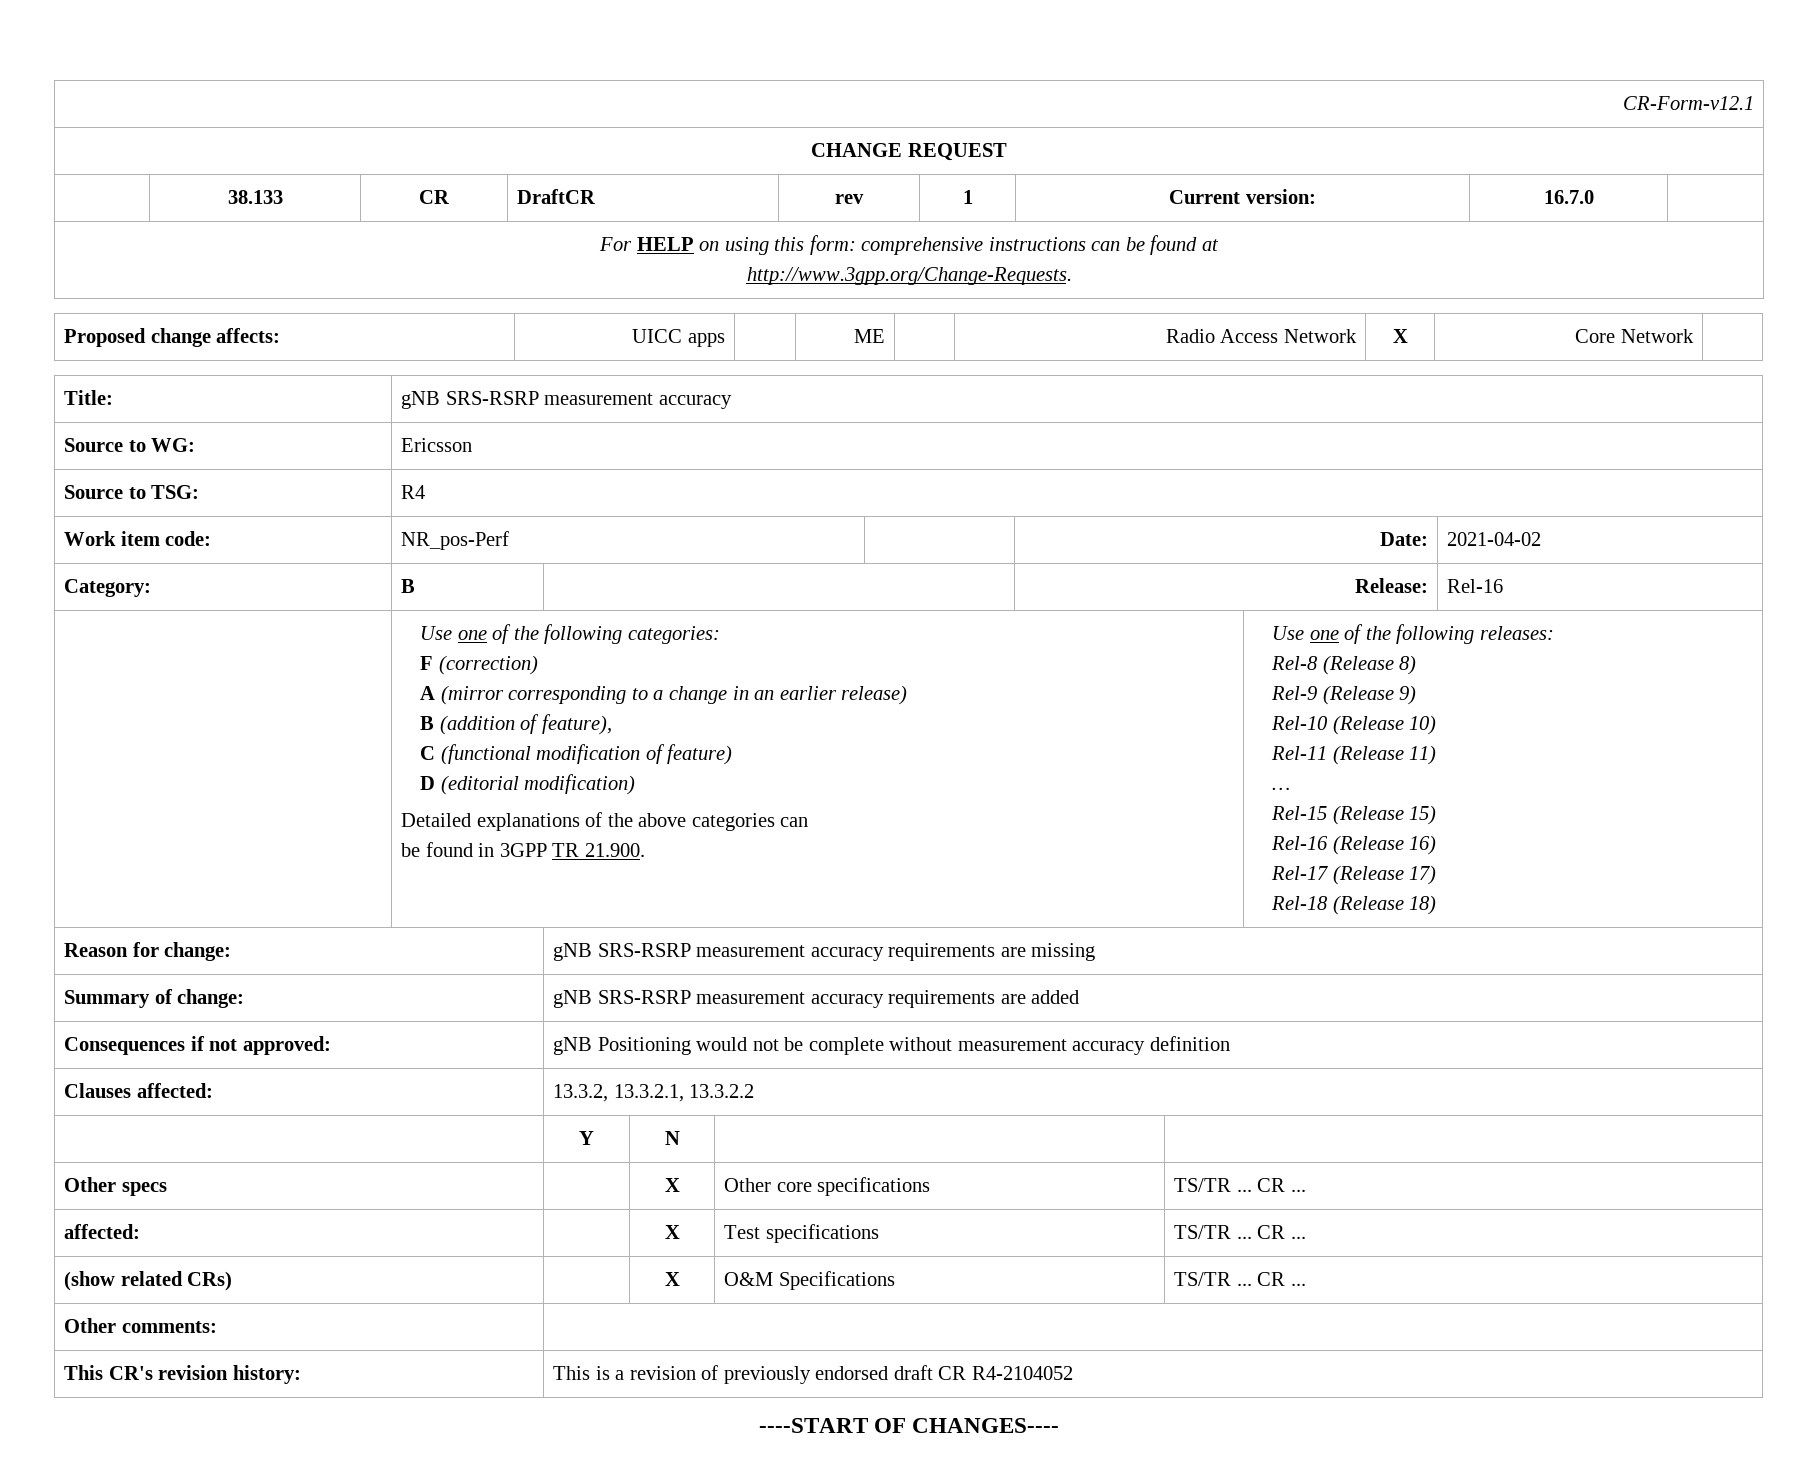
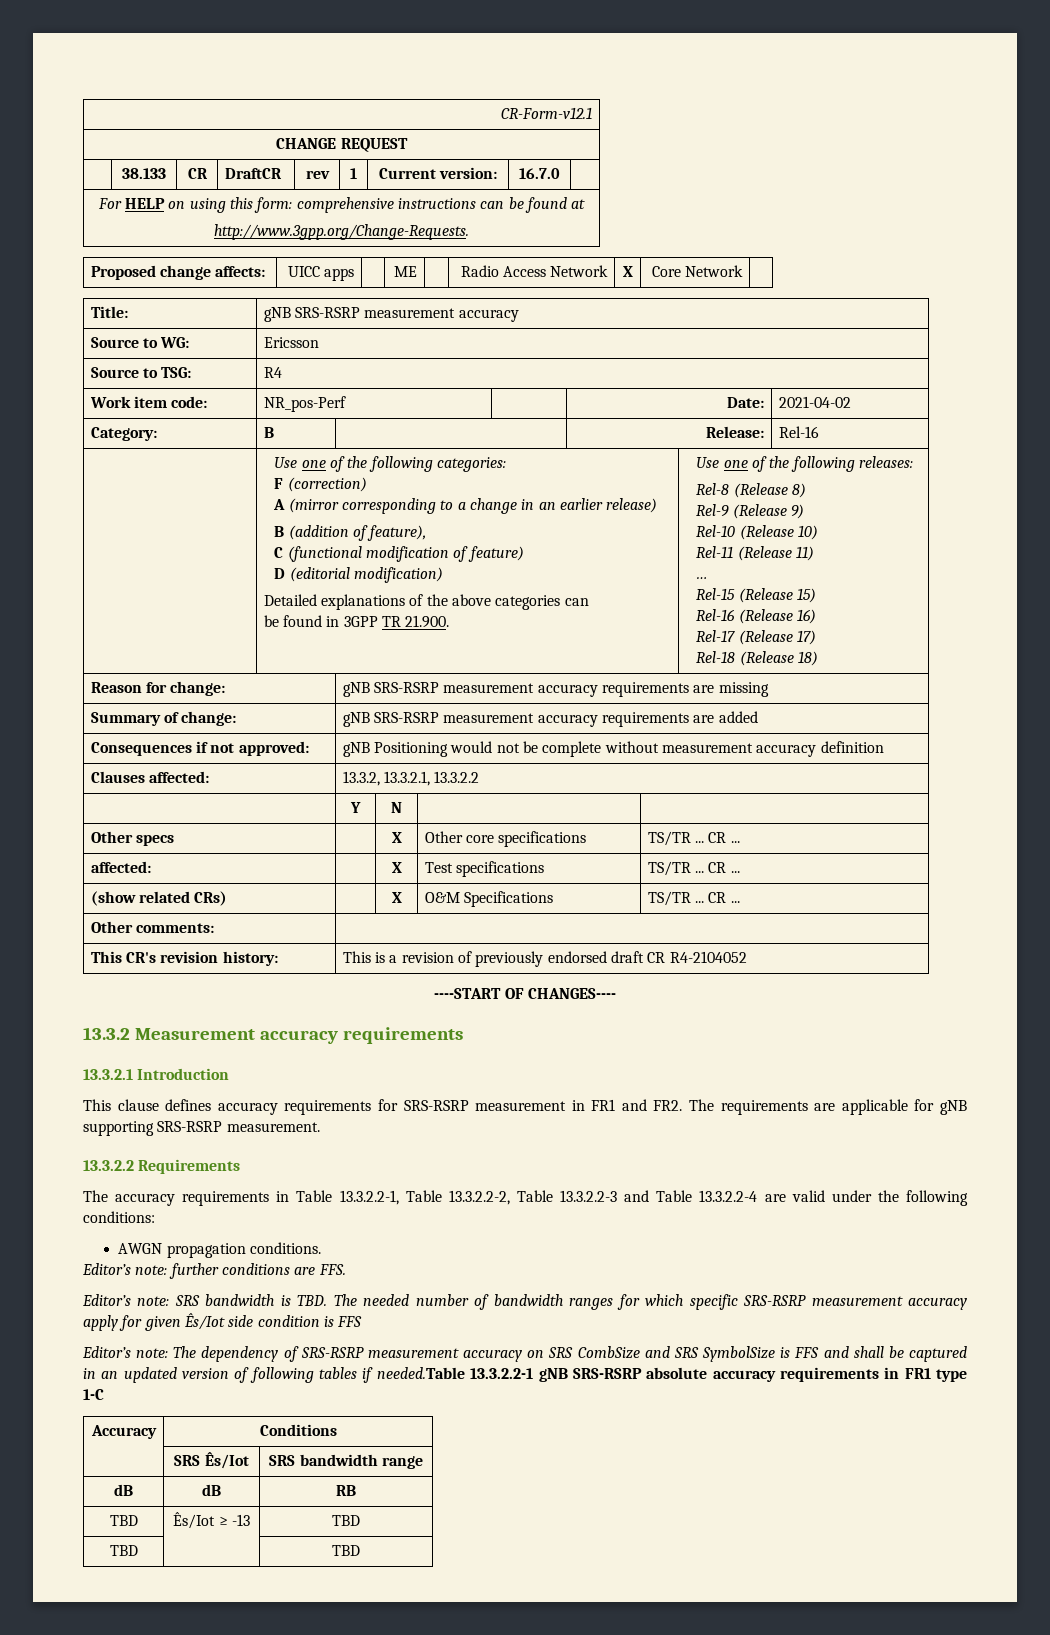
(1060, 1425) none -> [83,1027,463,1044] [83,1068,230,1080] [83,1099,968,1115] [83,1121,320,1136] [83,1159,241,1174] [83,1190,969,1206] [83,1211,155,1223] [118,1242,321,1258] [82,1263,346,1279] [82,1294,968,1310] [83,1313,363,1331] [82,1346,967,1362] [83,1367,968,1383] [83,1389,104,1400] [90,1425,157,1439] [259,1424,337,1436] [174,1452,249,1469] [269,1454,423,1469] [114,1484,133,1496] [202,1484,221,1496] [336,1485,356,1496] [109,1515,138,1526] [173,1512,250,1529] [332,1515,360,1526] [109,1545,138,1556] [332,1545,360,1556] // 13.3.2 Measurement accuracy requirements // 13.3.2.1 Introduction // This clause defines accuracy requirements for SRS-RSRP measurement in FR1 and FR2. The requirements are applicable for gNB supporting SRS-RSRP measurement. // 13.3.2.2 Requirements // The accuracy requirements in Table 13.3.2.2-1, Table 13.3.2.2-2, Table 13.3.2.2-3 and Table 13.3.2.2-4 are valid under the following conditions: // AWGN propagation conditions. // Editor’s note: further conditions are FFS. // Editor’s note: SRS bandwidth is TBD. The needed number of bandwidth ranges for which specific SRS-RSRP measurement accuracy apply for given Ês/Iot side condition is FFS // Editor’s note: The dependency of SRS-RSRP measurement accuracy on SRS CombSize and SRS SymbolSize is FFS and shall be captured in an updated version of following tables if needed.Table 13.3.2.2-1 gNB SRS-RSRP absolute accuracy requirements in FR1 type 1-C // Accuracy | Conditions // | SRS Ês/Iot | SRS bandwidth range // dB | dB | RB // TBD | Ês/Iot ≥ -13 | TBD // TBD | | TBD

